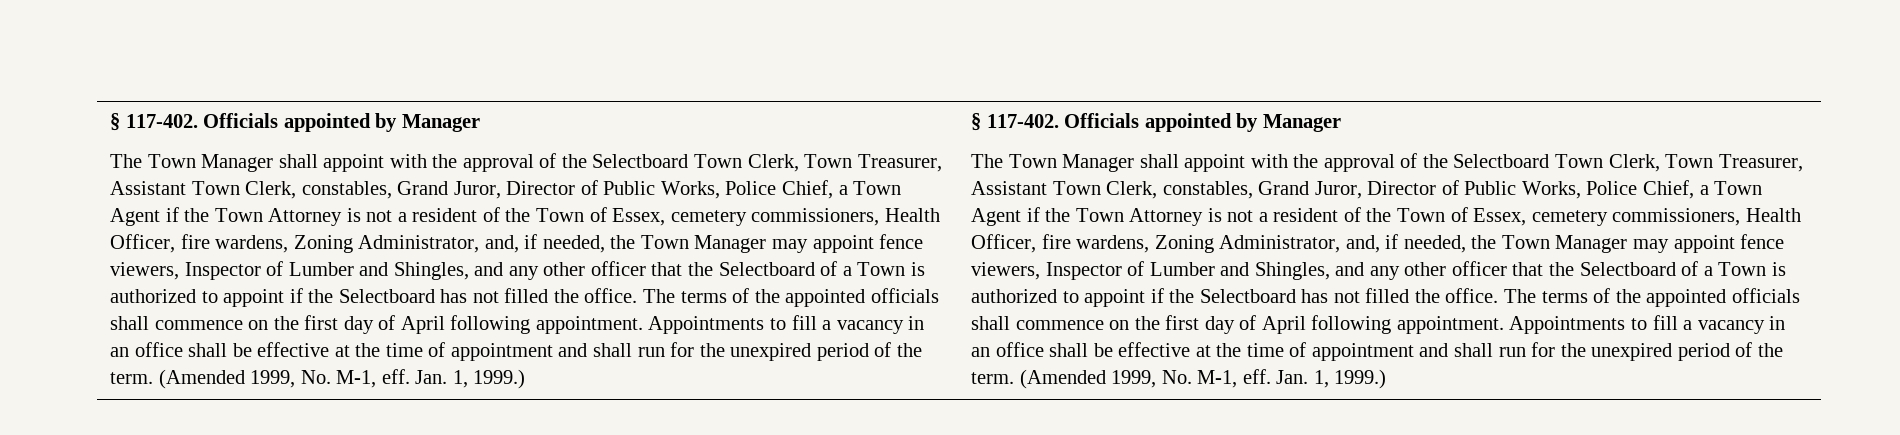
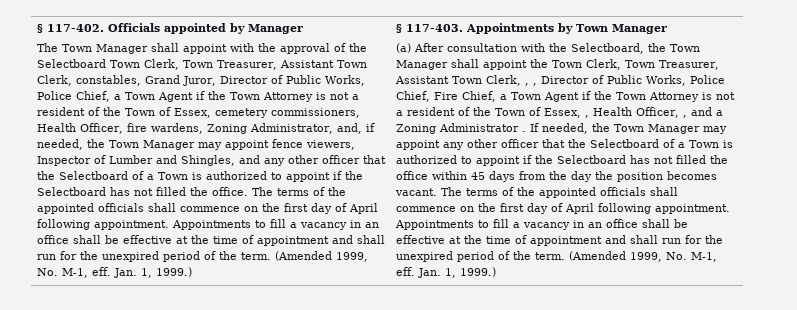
[986,113,1341,132] [971,153,1803,172] [971,180,1695,199] 117-402. Officials appointed by Manager // The Town Manager shall appoint with the approval of the Selectboard Town Clerk, Town Treasurer, Assistant Town Clerk, constables, Grand Juror, Director of Public Works, Police Chief, -> [405,23,667,34] [395,43,700,54] [395,59,719,70] [394,75,725,86] [395,91,496,102] 117-403. Appointments by Town Manager // (a) After consultation with the Selectboard, the Town Manager shall appoint the Town Clerk, Town Treasurer, Assistant Town Clerk, , , Director of Public Works, Police Chief, Fire Chief,
[1531,208,1801,226] [971,234,1785,253] [971,261,1365,280] cemetery commissioners, Health Officer, fire wardens, Zoning Administrator, and, if needed, the Town Manager may appoint fence viewers, Inspector of Lumber and Shingles, and -> [584,107,723,118] [395,123,727,134] [395,140,440,150] , Health Officer, , and a Zoning Administrator . If needed, the Town Manager may appoint
[1445,288,1499,303] office. -> [395,171,717,182] [394,188,437,196] office within 45 days from the day the position becomes vacant.

